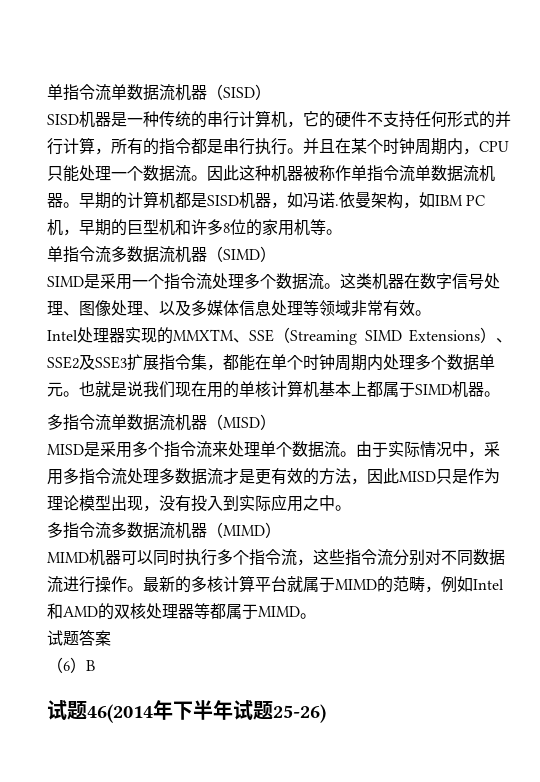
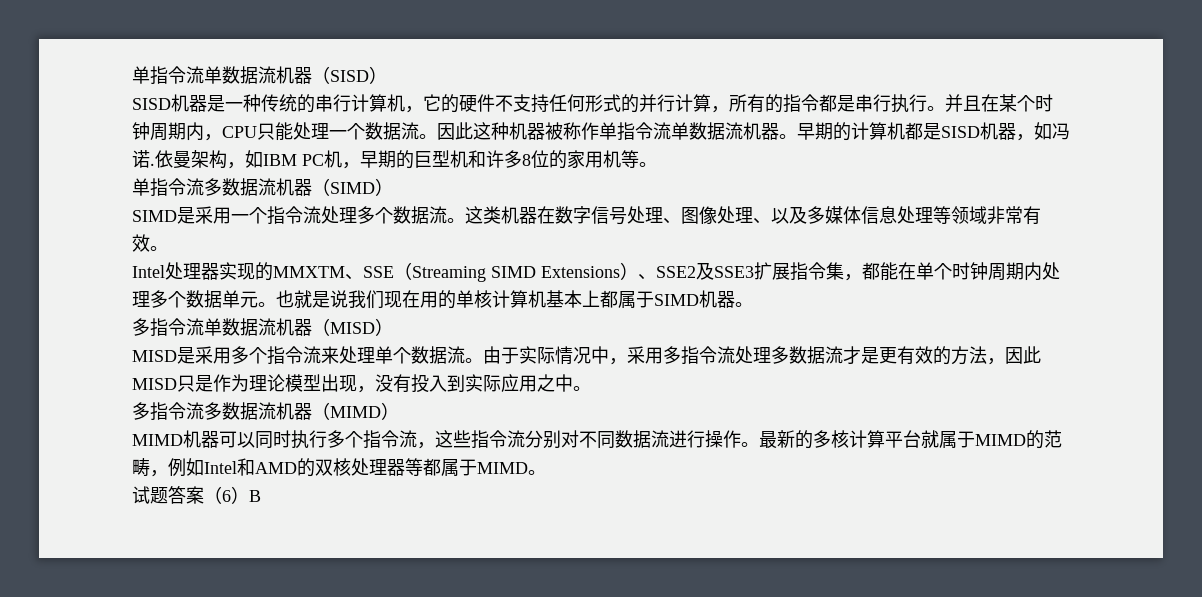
(111, 638) // -> (204, 495) none
[47,700,326,723] // 试题46(2014年下半年试题25-26) -> (261, 496) none

